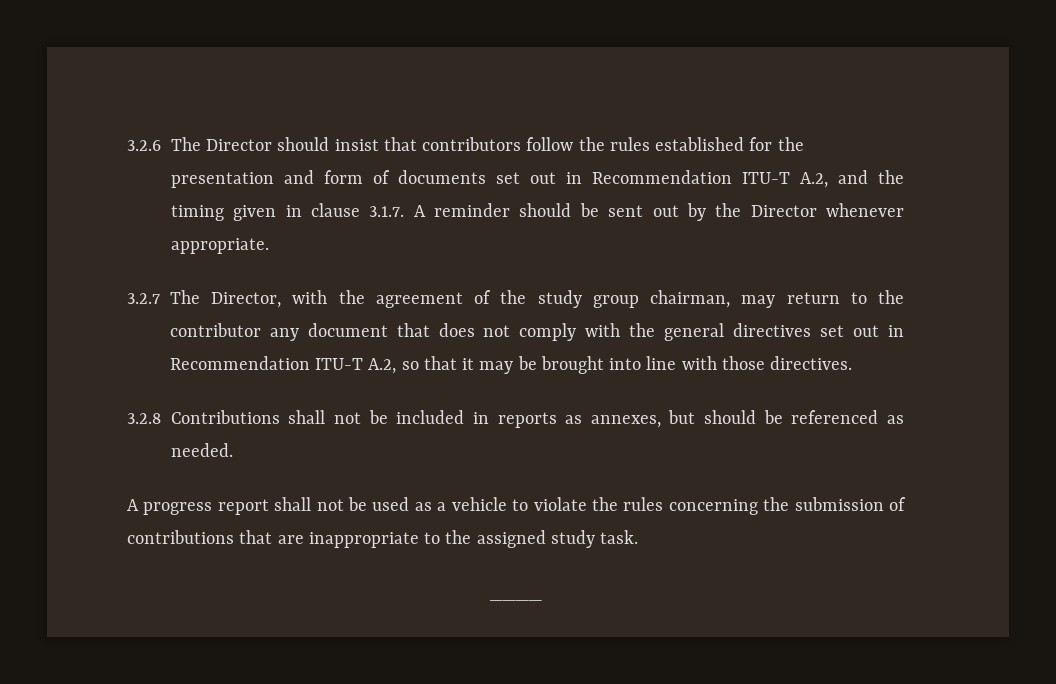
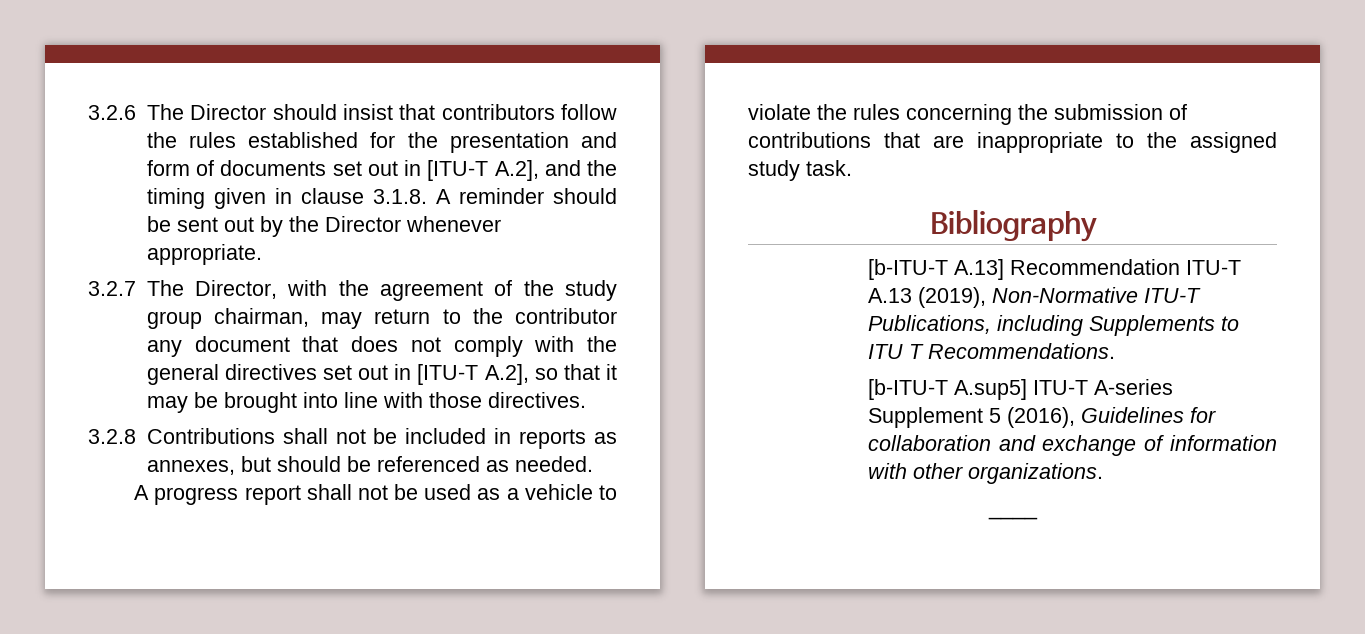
[591,170,828,188] Recommendation ITU-T A.2, -> [427,160,539,181] [ITU-T A.2],
[369,206,405,217] 3.1.7. -> [372,189,427,204] 3.1.8.
[169,356,397,374] Recommendation ITU-T A.2, -> [417,364,529,385] [ITU-T A.2],
(639, 537) none -> [929,209,1097,242] [867,259,1241,280] [867,287,1201,308] [867,315,1239,336] [867,343,1115,359] [867,379,1173,400] [867,407,1216,428] [867,435,1277,456] [867,463,1103,484] // Bibliography // [b-ITU-T A.13] Recommendation ITU-T A.13 (2019), Non-Normative ITU-T Publications, including Supplements to ITU T Recommendations. // [b-ITU-T A.sup5] ITU-T A-series Supplement 5 (2016), Guidelines for collaboration and exchange of information with other organizations.

